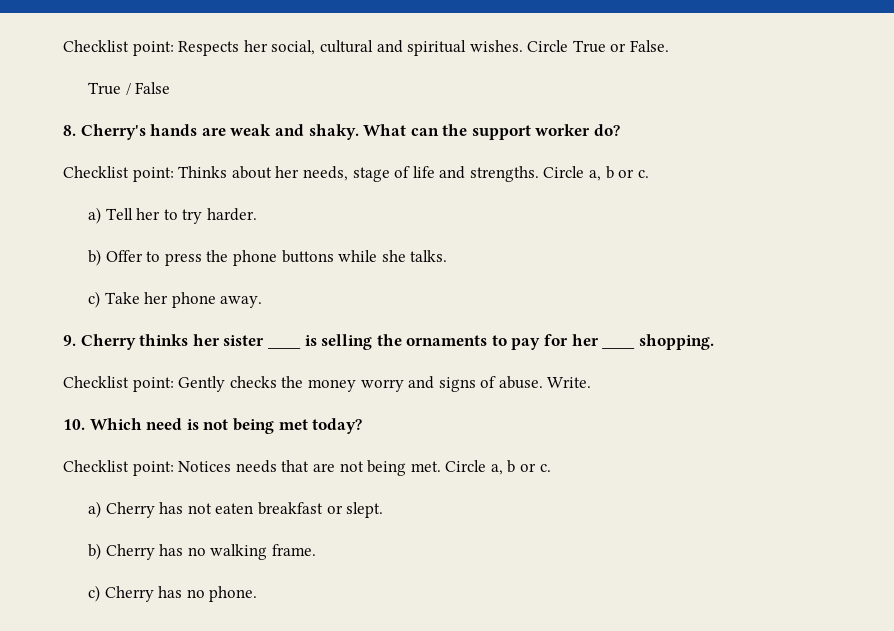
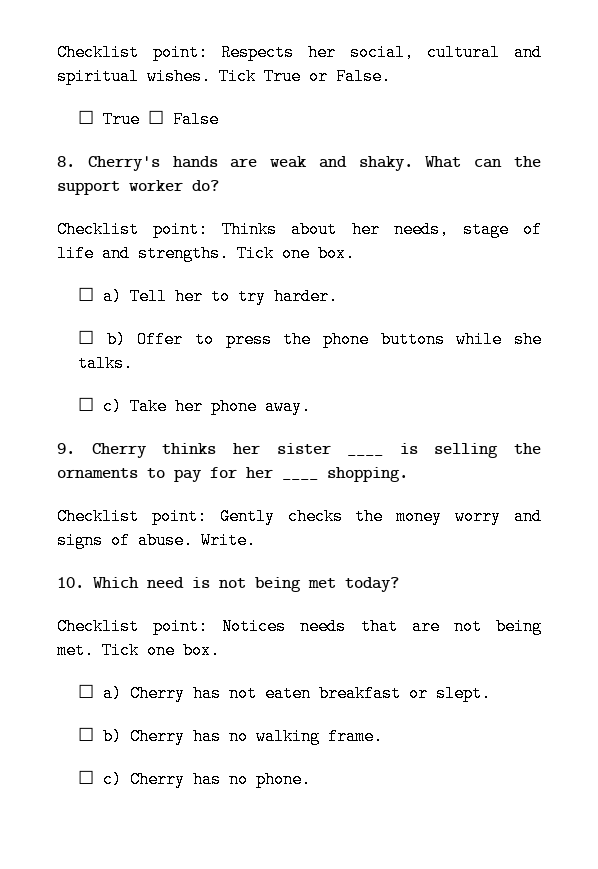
[527,40,569,52] Circle -> [219,68,256,85] Tick
[88,82,131,95] True / -> [77,110,164,128] ☐ True ☐
[543,166,649,181] Circle a, b or c. // -> [237,245,355,262] [77,287,94,301] Tick one box. // ☐
(257, 214) none -> [77,330,94,344] ☐
(448, 256) none -> [77,397,94,411] ☐
[445,460,551,475] Circle a, b or c. // -> [102,642,220,659] [77,684,94,698] Tick one box. // ☐
(384, 510) none -> [77,727,94,741] ☐
(316, 550) none -> [77,770,94,784] ☐

